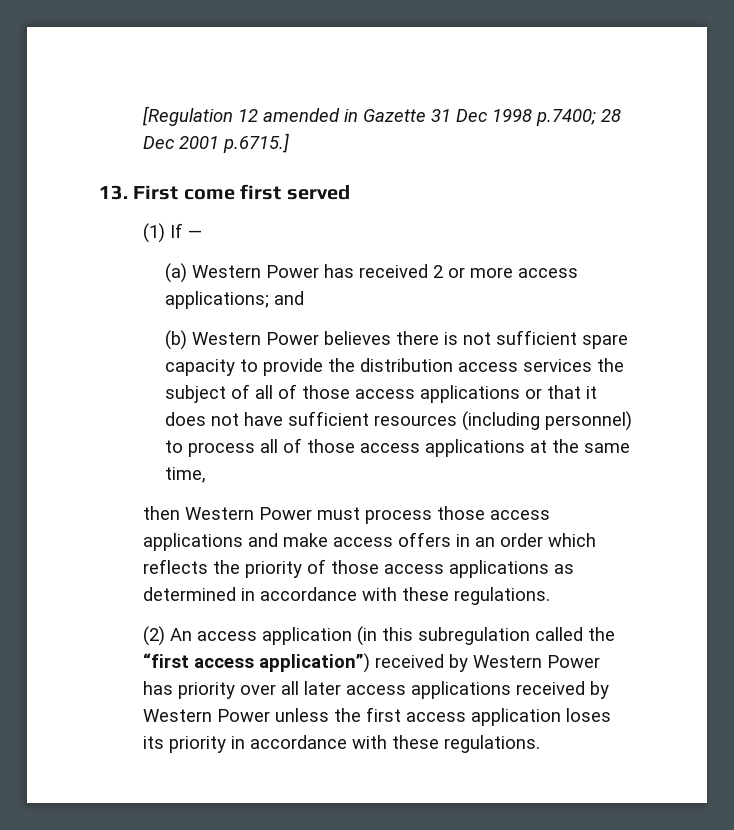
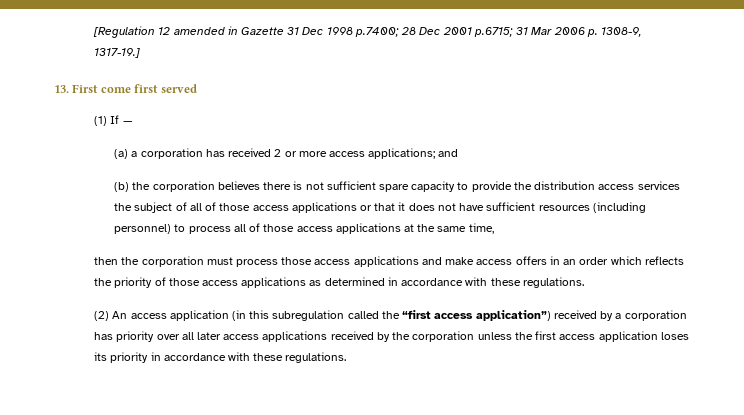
[223,133,290,153] p.6715.] -> [473,27,643,37] [94,48,141,58] p.6715; 31 Mar 2006 p. 1308-9, 1317-19.]
[192,265,320,278] Western Power -> [131,148,203,159] a corporation
[192,332,320,345] Western Power -> [132,181,215,192] the corporation
[185,507,313,520] Western Power -> [121,256,204,267] the corporation
[473,655,601,668] Western Power -> [615,310,687,321] a corporation
[143,709,271,722] Western Power -> [392,331,475,342] the corporation

